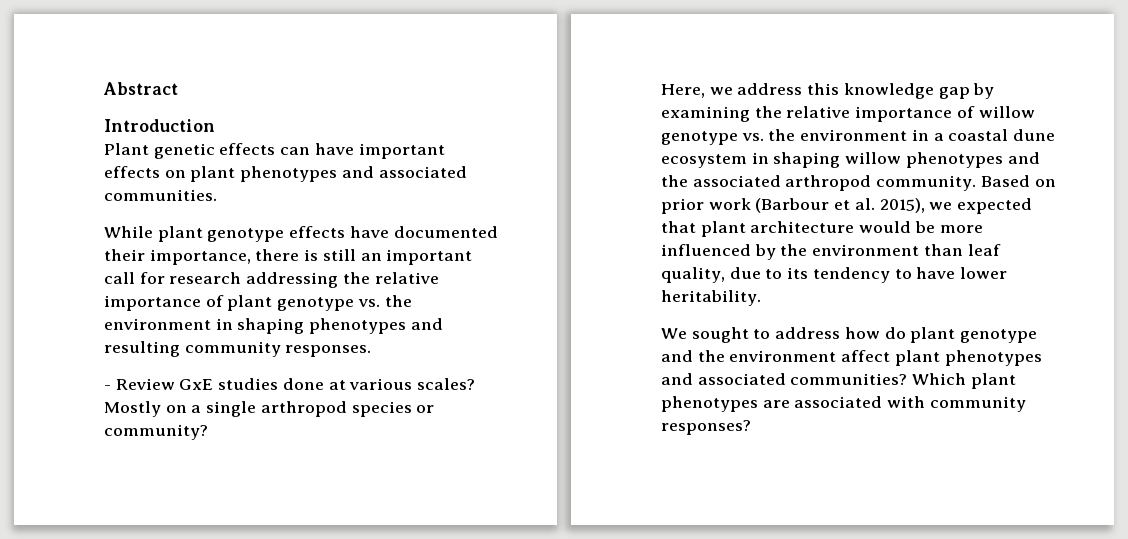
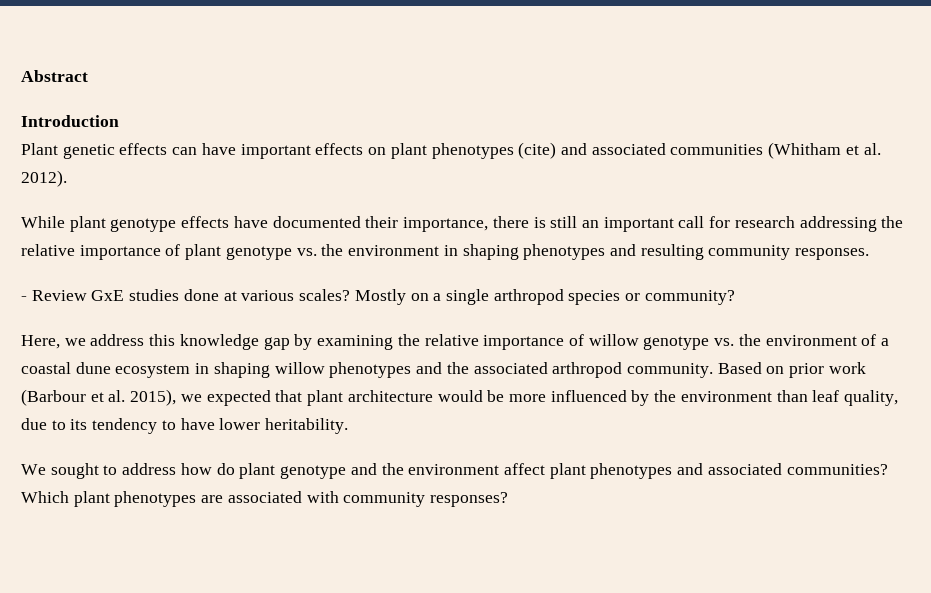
[341,166,467,178] [104,189,217,201] and associated communities. -> [518,142,881,159] [21,170,67,187] (cite) and associated communities (Whitham et al. 2012).
[911,129,929,141] in -> [861,334,877,346] of

